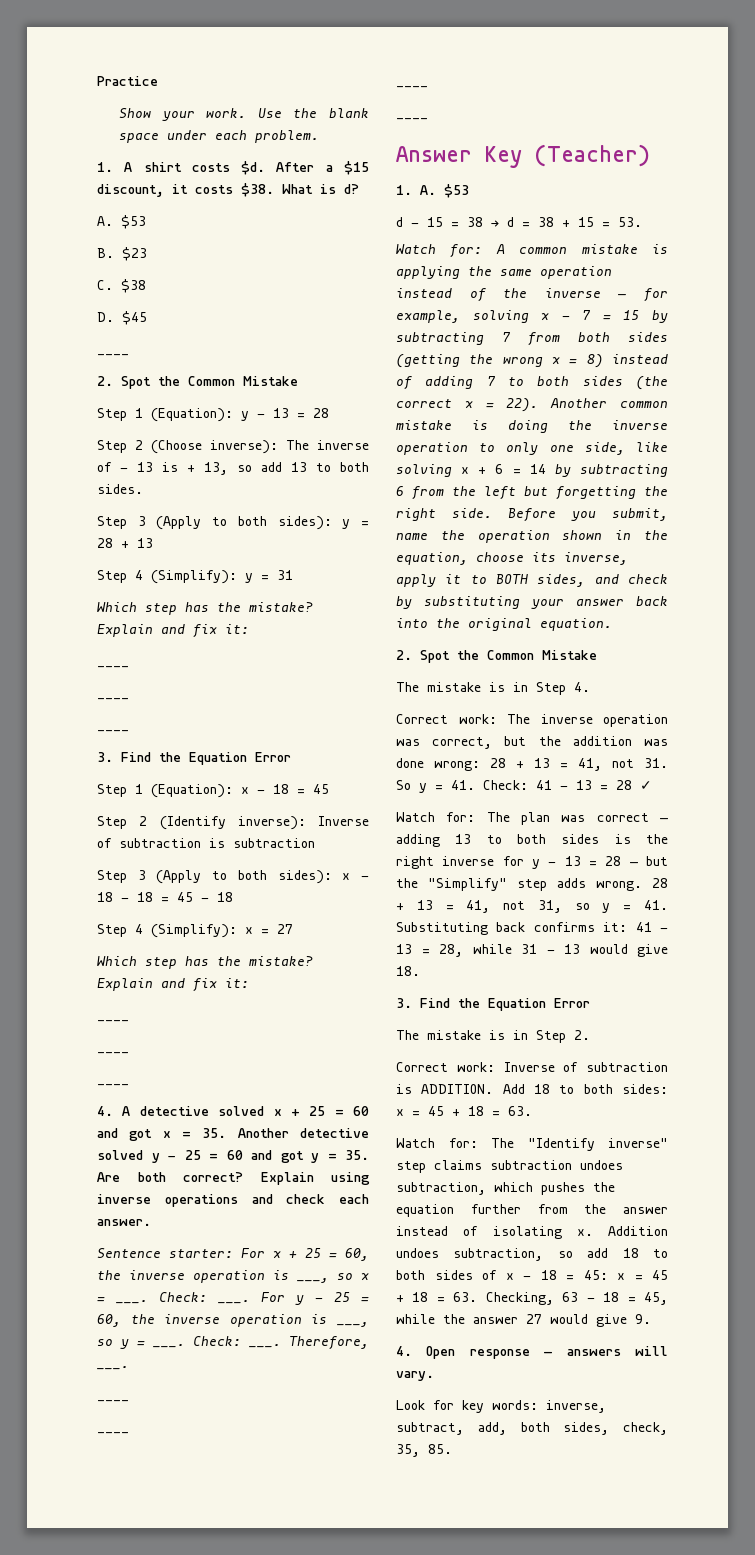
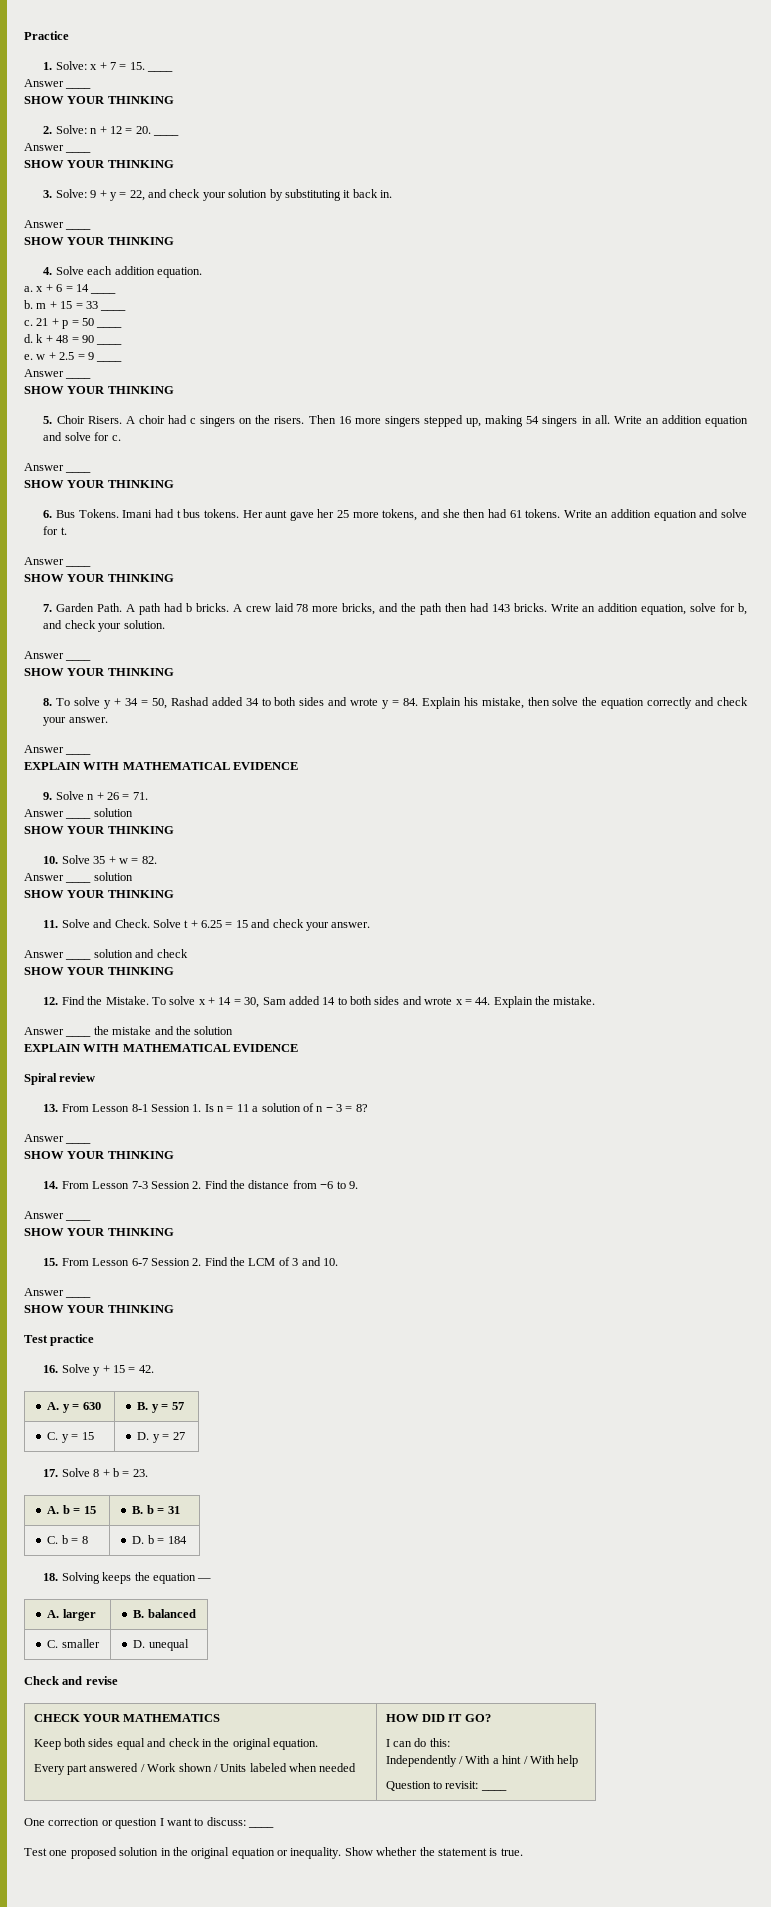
[119,108,369,121] [119,130,320,143] [97,161,369,175] [97,183,359,197] [97,215,146,229] [97,247,147,261] [97,279,146,293] [97,311,147,325] [97,354,129,356] [97,376,298,389] [97,408,329,422] [97,440,369,454] [97,462,369,475] [97,484,143,494] [97,516,369,530] [97,538,153,548] [97,570,293,584] [97,602,313,615] [97,624,249,638] [97,666,129,668] [97,698,129,700] [97,730,129,732] [97,752,291,765] [97,784,329,798] [97,816,369,830] [97,838,315,848] [97,870,369,884] [97,892,233,902] [97,924,293,938] [97,956,313,969] [97,978,249,992] [97,1020,129,1022] [97,1052,129,1054] [97,1084,129,1086] [97,1106,369,1116] [97,1128,369,1141] [97,1150,369,1163] [97,1172,370,1185] [97,1194,369,1207] [97,1219,151,1226] [97,1248,369,1261] [97,1270,369,1283] [97,1292,369,1305] [97,1314,369,1327] [97,1336,369,1350] [97,1366,129,1370] [97,1400,129,1402] [97,1432,129,1434] [396,86,428,88] [396,118,428,120] [396,144,650,168] [396,184,469,198] [396,217,642,227] [396,244,668,258] [396,266,612,279] [396,288,668,302] [396,310,668,323] [396,332,668,346] [396,354,668,368] [396,376,668,390] [396,398,668,412] [396,420,668,433] [396,442,668,455] [396,464,452,477] Show your work. Use the blank space under each problem. // 1. A shirt costs $d. After a $15 discount, it costs $38. What is d? // A. $53 // B. $23 // C. $38 // D. $45 // ____ // 2. Spot the Common Mistake // Step 1 (Equation): y − 13 = 28 // Step 2 (Choose inverse): The inverse of − 13 is + 13, so add 13 to both sides. // Step 3 (Apply to both sides): y = 28 + 13 // Step 4 (Simplify): y = 31 // Which step has the mistake? Explain and fix it: // ____ // ____ // ____ // 3. Find the Equation Error // Step 1 (Equation): x − 18 = 45 // Step 2 (Identify inverse): Inverse of subtraction is subtraction // Step 3 (Apply to both sides): x − 18 − 18 = 45 − 18 // Step 4 (Simplify): x = 27 // Which step has the mistake? Explain and fix it: // ____ // ____ // ____ // 4. A detective solved x + 25 = 60 and got x = 35. Another detective solved y − 25 = 60 and got y = 35. Are both correct? Explain using inverse operations and check each answer. // Sentence starter: For x + 25 = 60, the inverse operation is ___, so x = ___. Check: ___. For y − 25 = 60, the inverse operation is ___, so y = ___. Check: ___. Therefore, ___. // ____ // ____ // ____ // ____ // Answer Key (Teacher) // 1. A. $53 // d − 15 = 38 → d = 38 + 15 = 53. // Watch for: A common mistake is applying the same operation instead of the inverse — for example, solving x − 7 = 15 by subtracting 7 from both sides (getting the wrong x = 8) instead of adding 7 to both sides (the correct x = 22). Another common mistake is doing the inverse operation to only one side, like solving -> [43,61,145,70] [147,70,174,72] [24,79,64,87] [65,87,92,89] [24,96,174,104] [43,125,151,134] [153,134,180,136] [24,143,64,151] [65,151,92,153] [24,160,174,168] [43,189,393,201] [24,220,64,228] [65,228,92,230] [24,237,174,245] [43,266,202,278] [24,286,33,292] 1. Solve: x + 7 = 15. ____ // Answer ____ // SHOW YOUR THINKING // 2. Solve: n + 12 = 20. ____ // Answer ____ // SHOW YOUR THINKING // 3. Solve: 9 + y = 22, and check your solution by substituting it back in. // Answer ____ // SHOW YOUR THINKING // 4. Solve each addition equation. // a.
[554,464,668,477] [396,486,668,500] [396,508,668,522] [396,530,668,543] [396,552,628,565] [396,574,668,587] [396,596,668,609] [396,618,612,631] [396,650,597,663] [396,682,590,695] [396,714,668,727] [396,736,668,749] [396,758,668,771] [396,780,652,793] [396,812,668,825] [396,834,668,847] [396,856,668,869] [396,878,668,891] [396,900,668,913] [396,922,668,935] [396,944,668,957] [396,966,420,976] [396,998,590,1011] [396,1030,590,1043] [396,1062,668,1072] [396,1084,668,1094] [396,1106,532,1116] [396,1138,668,1151] [396,1160,623,1173] [396,1182,615,1195] [396,1204,668,1217] [396,1226,668,1239] [396,1248,668,1261] [396,1270,668,1280] [396,1292,668,1305] [396,1314,651,1327] [396,1346,668,1359] [396,1371,434,1381] [396,1400,606,1413] [396,1422,668,1435] [396,1444,452,1457] by subtracting 6 from the left but forgetting the right side. Before you submit, name the operation shown in the equation, choose its inverse, apply it to BOTH sides, and check by substituting your answer back into the original equation. // 2. Spot the Common Mistake // The mistake is in Step 4. // Correct work: The inverse operation was correct, but the addition was done wrong: 28 + 13 = 41, not 31. So y = 41. Check: 41 − 13 = 28 ✓ // Watch for: The plan was correct — adding 13 to both sides is the right inverse for y − 13 = 28 — but the "Simplify" step adds wrong. 28 + 13 = 41, not 31, so y = 41. Substituting back confirms it: 41 − 13 = 28, while 31 − 13 would give 18. // 3. Find the Equation Error // The mistake is in Step 2. // Correct work: Inverse of subtraction is ADDITION. Add 18 to both sides: x = 45 + 18 = 63. // Watch for: The "Identify inverse" step claims subtraction undoes subtraction, which pushes the equation further from the answer instead of isolating x. Addition undoes subtraction, so add 18 to both sides of x − 18 = 45: x = 45 + 18 = 63. Checking, 63 − 18 = 45, while the answer 27 would give 9. // 4. Open response — answers will vary. // Look for key words: inverse, subtract, add, both sides, check, 35, 85. -> [90,292,117,294] [24,300,98,309] [100,309,127,311] [24,318,94,329] [96,326,123,328] [24,334,94,343] [96,343,123,345] [24,352,94,360] [96,360,123,362] [24,369,64,377] [65,377,92,379] [24,386,174,394] [43,415,748,427] [43,432,121,441] [24,463,64,471] [65,471,92,473] [24,480,174,488] [43,509,747,521] [43,526,67,535] [24,557,64,565] [65,565,92,567] [24,574,174,582] [43,603,747,615] [43,620,165,632] [24,651,64,659] [65,659,92,661] [24,668,174,676] [43,697,748,709] [43,717,108,726] [24,745,64,753] [65,753,92,755] [24,762,299,770] [43,791,148,800] [24,809,64,817] [65,817,92,819] [93,808,133,817] [24,826,174,834] [43,855,157,864] [24,873,64,881] [65,881,92,883] [93,872,133,881] [24,890,174,898] [43,919,371,931] [24,950,64,958] [65,958,92,960] [93,949,188,958] [24,967,174,975] [43,996,596,1008] [24,1027,64,1035] [65,1035,92,1037] [93,1026,234,1035] [24,1044,299,1052] [24,1073,96,1085] [43,1103,368,1112] [24,1134,64,1142] [65,1142,92,1144] [24,1151,174,1159] [43,1180,358,1189] [24,1211,64,1219] [65,1219,92,1221] [24,1228,174,1236] [43,1257,338,1266] [24,1288,64,1296] [65,1296,92,1298] [24,1305,174,1313] [24,1334,95,1346] [43,1364,154,1376] [47,1402,101,1413] [137,1402,184,1413] [47,1432,94,1443] [137,1432,185,1443] [43,1468,148,1477] [47,1505,96,1514] [132,1505,180,1514] [47,1535,88,1544] [132,1535,187,1544] [43,1572,212,1584] [47,1609,96,1621] [133,1609,196,1618] [47,1639,100,1648] [133,1639,189,1651] [24,1676,118,1685] [33,1714,221,1722] [33,1738,319,1750] [33,1763,357,1775] [385,1714,491,1722] [385,1738,450,1747] [385,1755,579,1767] [385,1781,479,1791] [480,1789,507,1791] [24,1817,246,1829] [248,1826,274,1828] [24,1847,523,1859] ____ // b. m + 15 = 33 ____ // c. 21 + p = 50 ____ // d. k + 48 = 90 ____ // e. w + 2.5 = 9 ____ // Answer ____ // SHOW YOUR THINKING // 5. Choir Risers. A choir had c singers on the risers. Then 16 more singers stepped up, making 54 singers in all. Write an addition equation and solve for c. // Answer ____ // SHOW YOUR THINKING // 6. Bus Tokens. Imani had t bus tokens. Her aunt gave her 25 more tokens, and she then had 61 tokens. Write an addition equation and solve for t. // Answer ____ // SHOW YOUR THINKING // 7. Garden Path. A path had b bricks. A crew laid 78 more bricks, and the path then had 143 bricks. Write an addition equation, solve for b, and check your solution. // Answer ____ // SHOW YOUR THINKING // 8. To solve y + 34 = 50, Rashad added 34 to both sides and wrote y = 84. Explain his mistake, then solve the equation correctly and check your answer. // Answer ____ // EXPLAIN WITH MATHEMATICAL EVIDENCE // 9. Solve n + 26 = 71. // Answer ____ solution // SHOW YOUR THINKING // 10. Solve 35 + w = 82. // Answer ____ solution // SHOW YOUR THINKING // 11. Solve and Check. Solve t + 6.25 = 15 and check your answer. // Answer ____ solution and check // SHOW YOUR THINKING // 12. Find the Mistake. To solve x + 14 = 30, Sam added 14 to both sides and wrote x = 44. Explain the mistake. // Answer ____ the mistake and the solution // EXPLAIN WITH MATHEMATICAL EVIDENCE // Spiral review // 13. From Lesson 8-1 Session 1. Is n = 11 a solution of n − 3 = 8? // Answer ____ // SHOW YOUR THINKING // 14. From Lesson 7-3 Session 2. Find the distance from −6 to 9. // Answer ____ // SHOW YOUR THINKING // 15. From Lesson 6-7 Session 2. Find the LCM of 3 and 10. // Answer ____ // SHOW YOUR THINKING // Test practice // 16. Solve y + 15 = 42. // A. y = 630 | B. y = 57 // C. y = 15 | D. y = 27 // 17. Solve 8 + b = 23. // A. b = 15 | B. b = 31 // C. b = 8 | D. b = 184 // 18. Solving keeps the equation — // A. larger | B. balanced // C. smaller | D. unequal // Check and revise // CHECK YOUR MATHEMATICS // Keep both sides equal and check in the original equation. // Every part answered / Work shown / Units labeled when needed | HOW DID IT GO? // I can do this: // Independently / With a hint / With help // Question to revisit: ____ // One correction or question I want to discuss: ____ // Test one proposed solution in the original equation or inequality. Show whether the statement is true.

